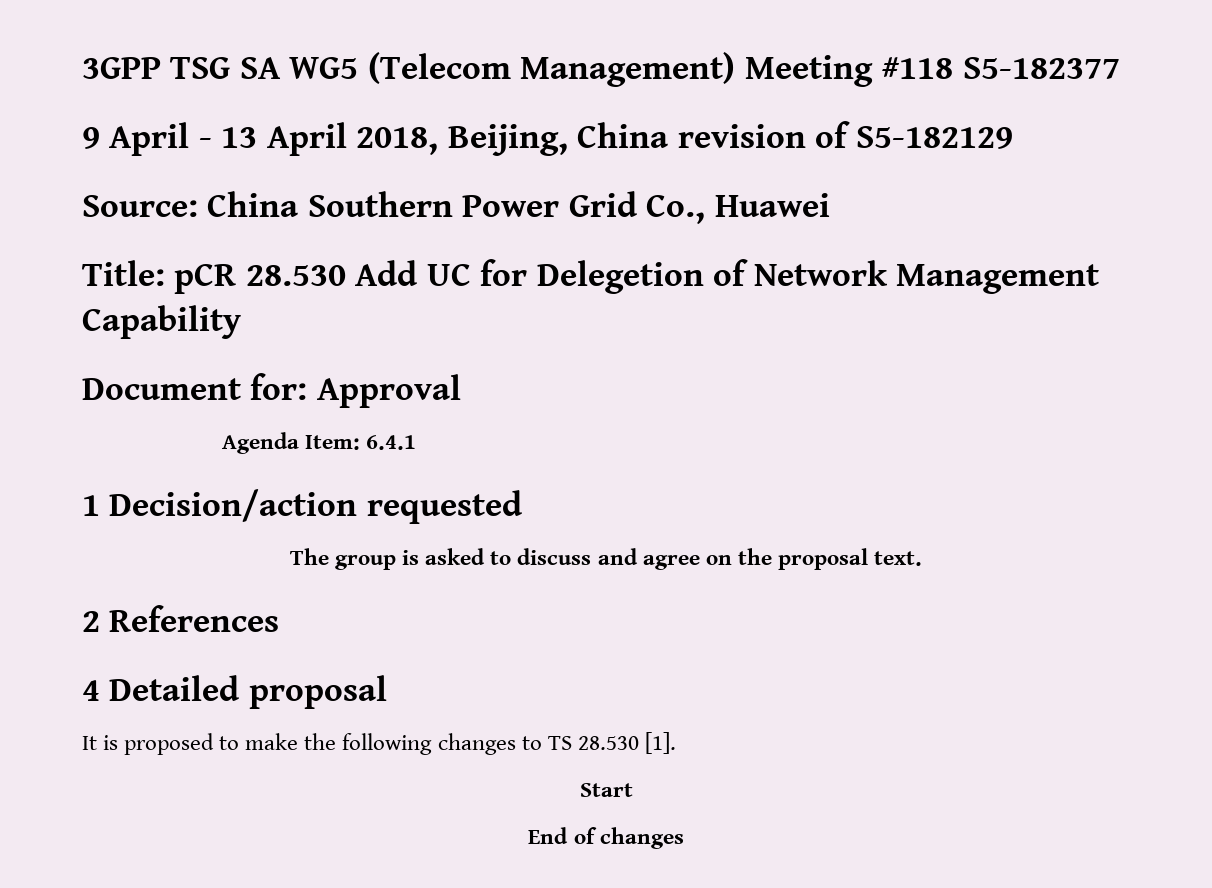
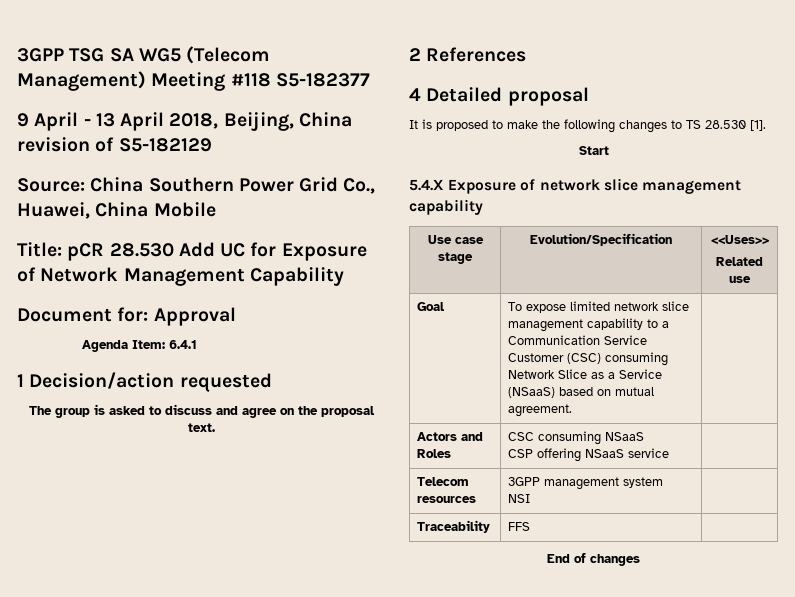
[714,193,830,217] Huawei -> [17,202,216,219] Huawei, China Mobile
[536,260,704,294] Delegetion -> [281,243,367,261] Exposure
(633, 790) none -> [409,178,741,194] [409,199,483,215] [427,235,484,244] [438,252,473,264] [530,233,672,246] [710,235,769,245] [716,257,763,266] [729,276,751,283] [416,302,445,311] [507,301,689,313] [507,318,669,332] [507,335,647,345] [507,352,668,366] [507,369,662,379] [507,387,654,398] [507,404,572,417] [416,432,483,441] [416,449,451,458] [507,431,644,445] [507,448,669,462] [416,477,469,486] [416,496,476,503] [507,477,663,490] [507,494,530,503] [416,520,490,533] [507,522,530,531] // 5.4.X Exposure of network slice management capability // Use case stage | Evolution/Specification | <<Uses>> // Related use // Goal | To expose limited network slice management capability to a Communication Service Customer (CSC) consuming Network Slice as a Service (NSaaS) based on mutual agreement. | // Actors and Roles | CSC consuming NSaaS // CSP offering NSaaS service | // Telecom resources | 3GPP management system // NSI | // Traceability | FFS |

